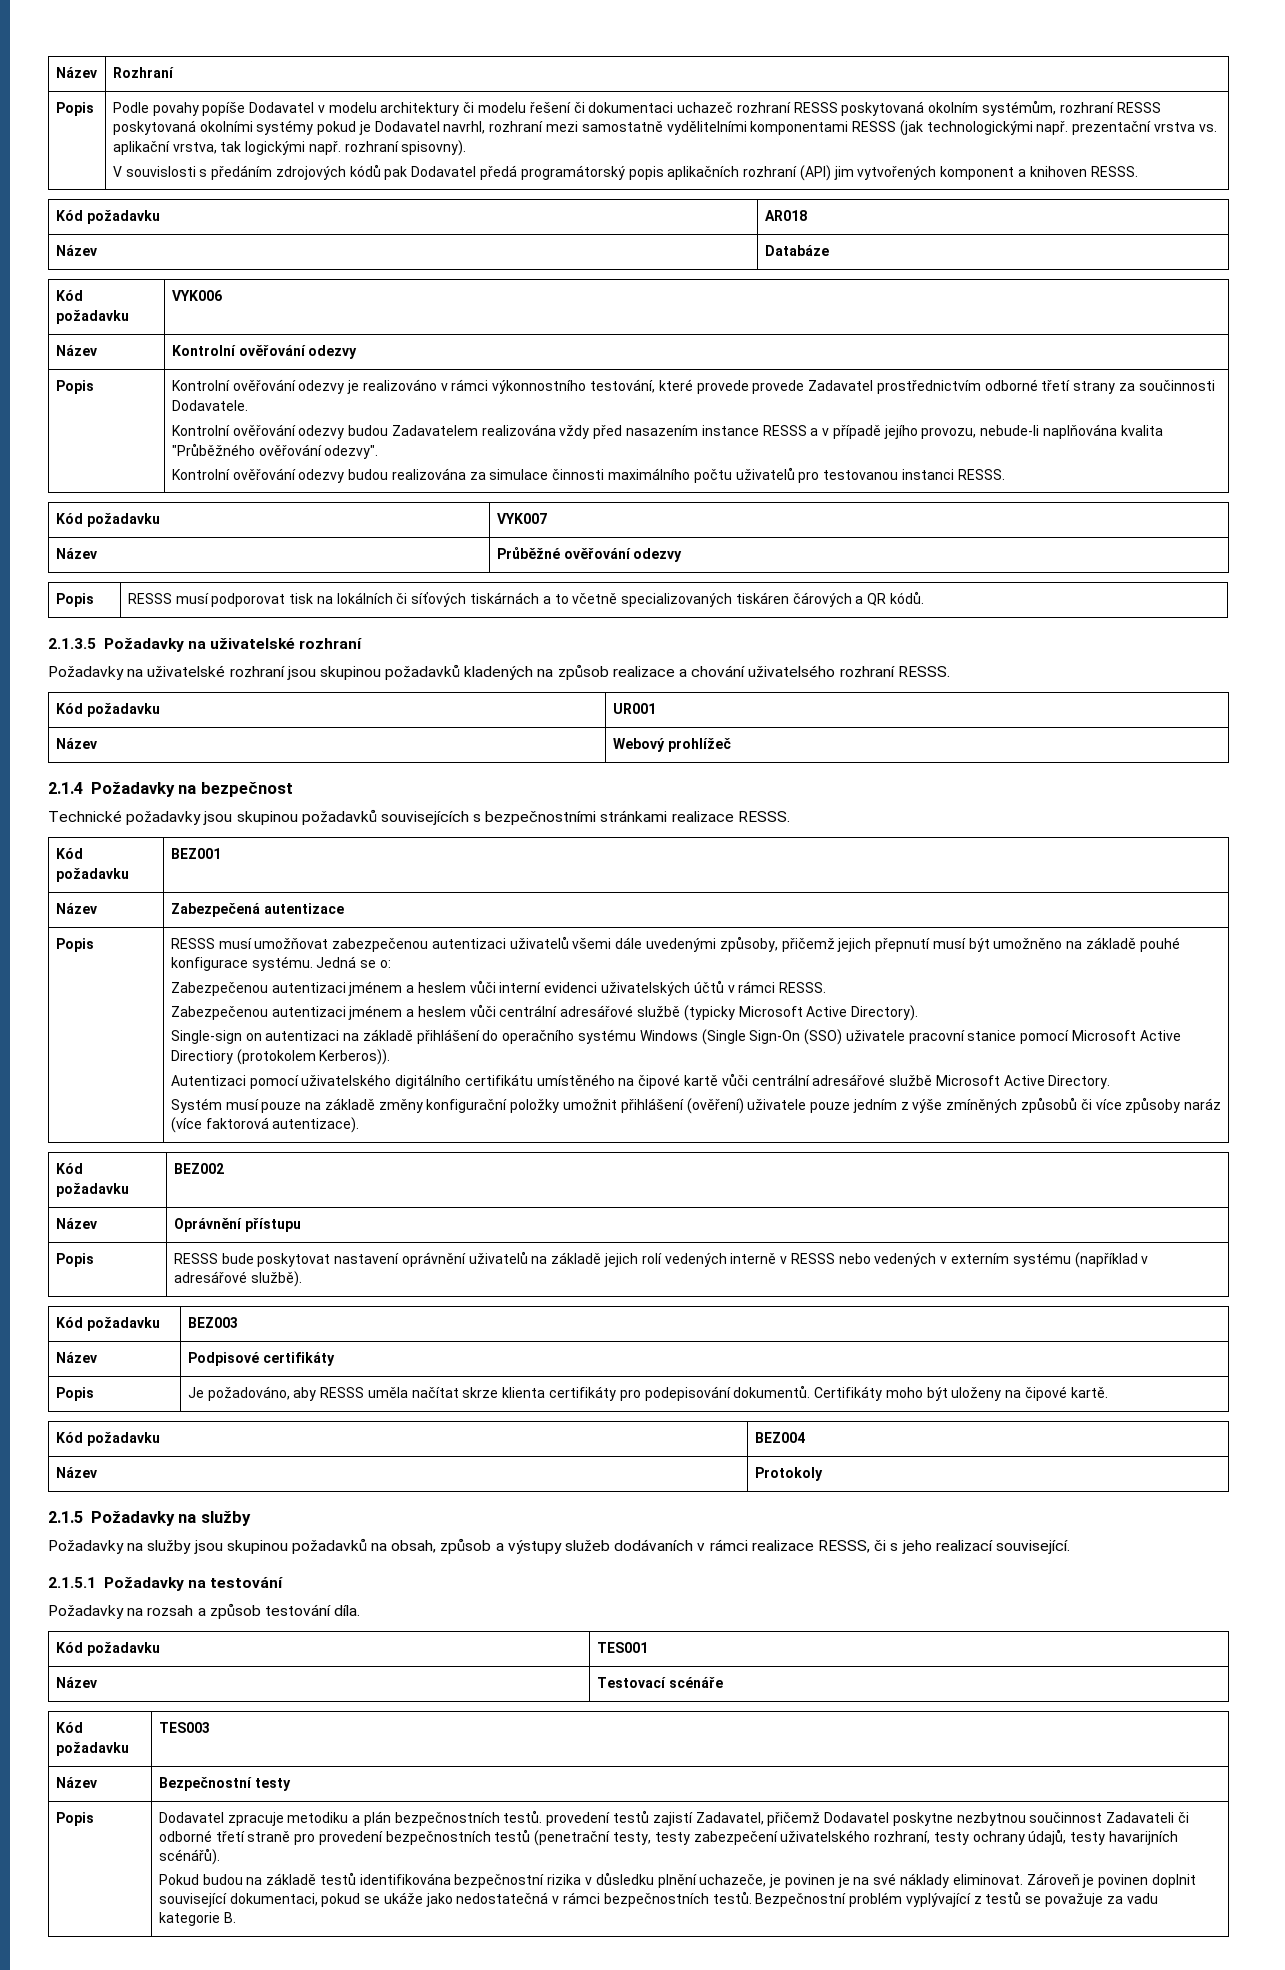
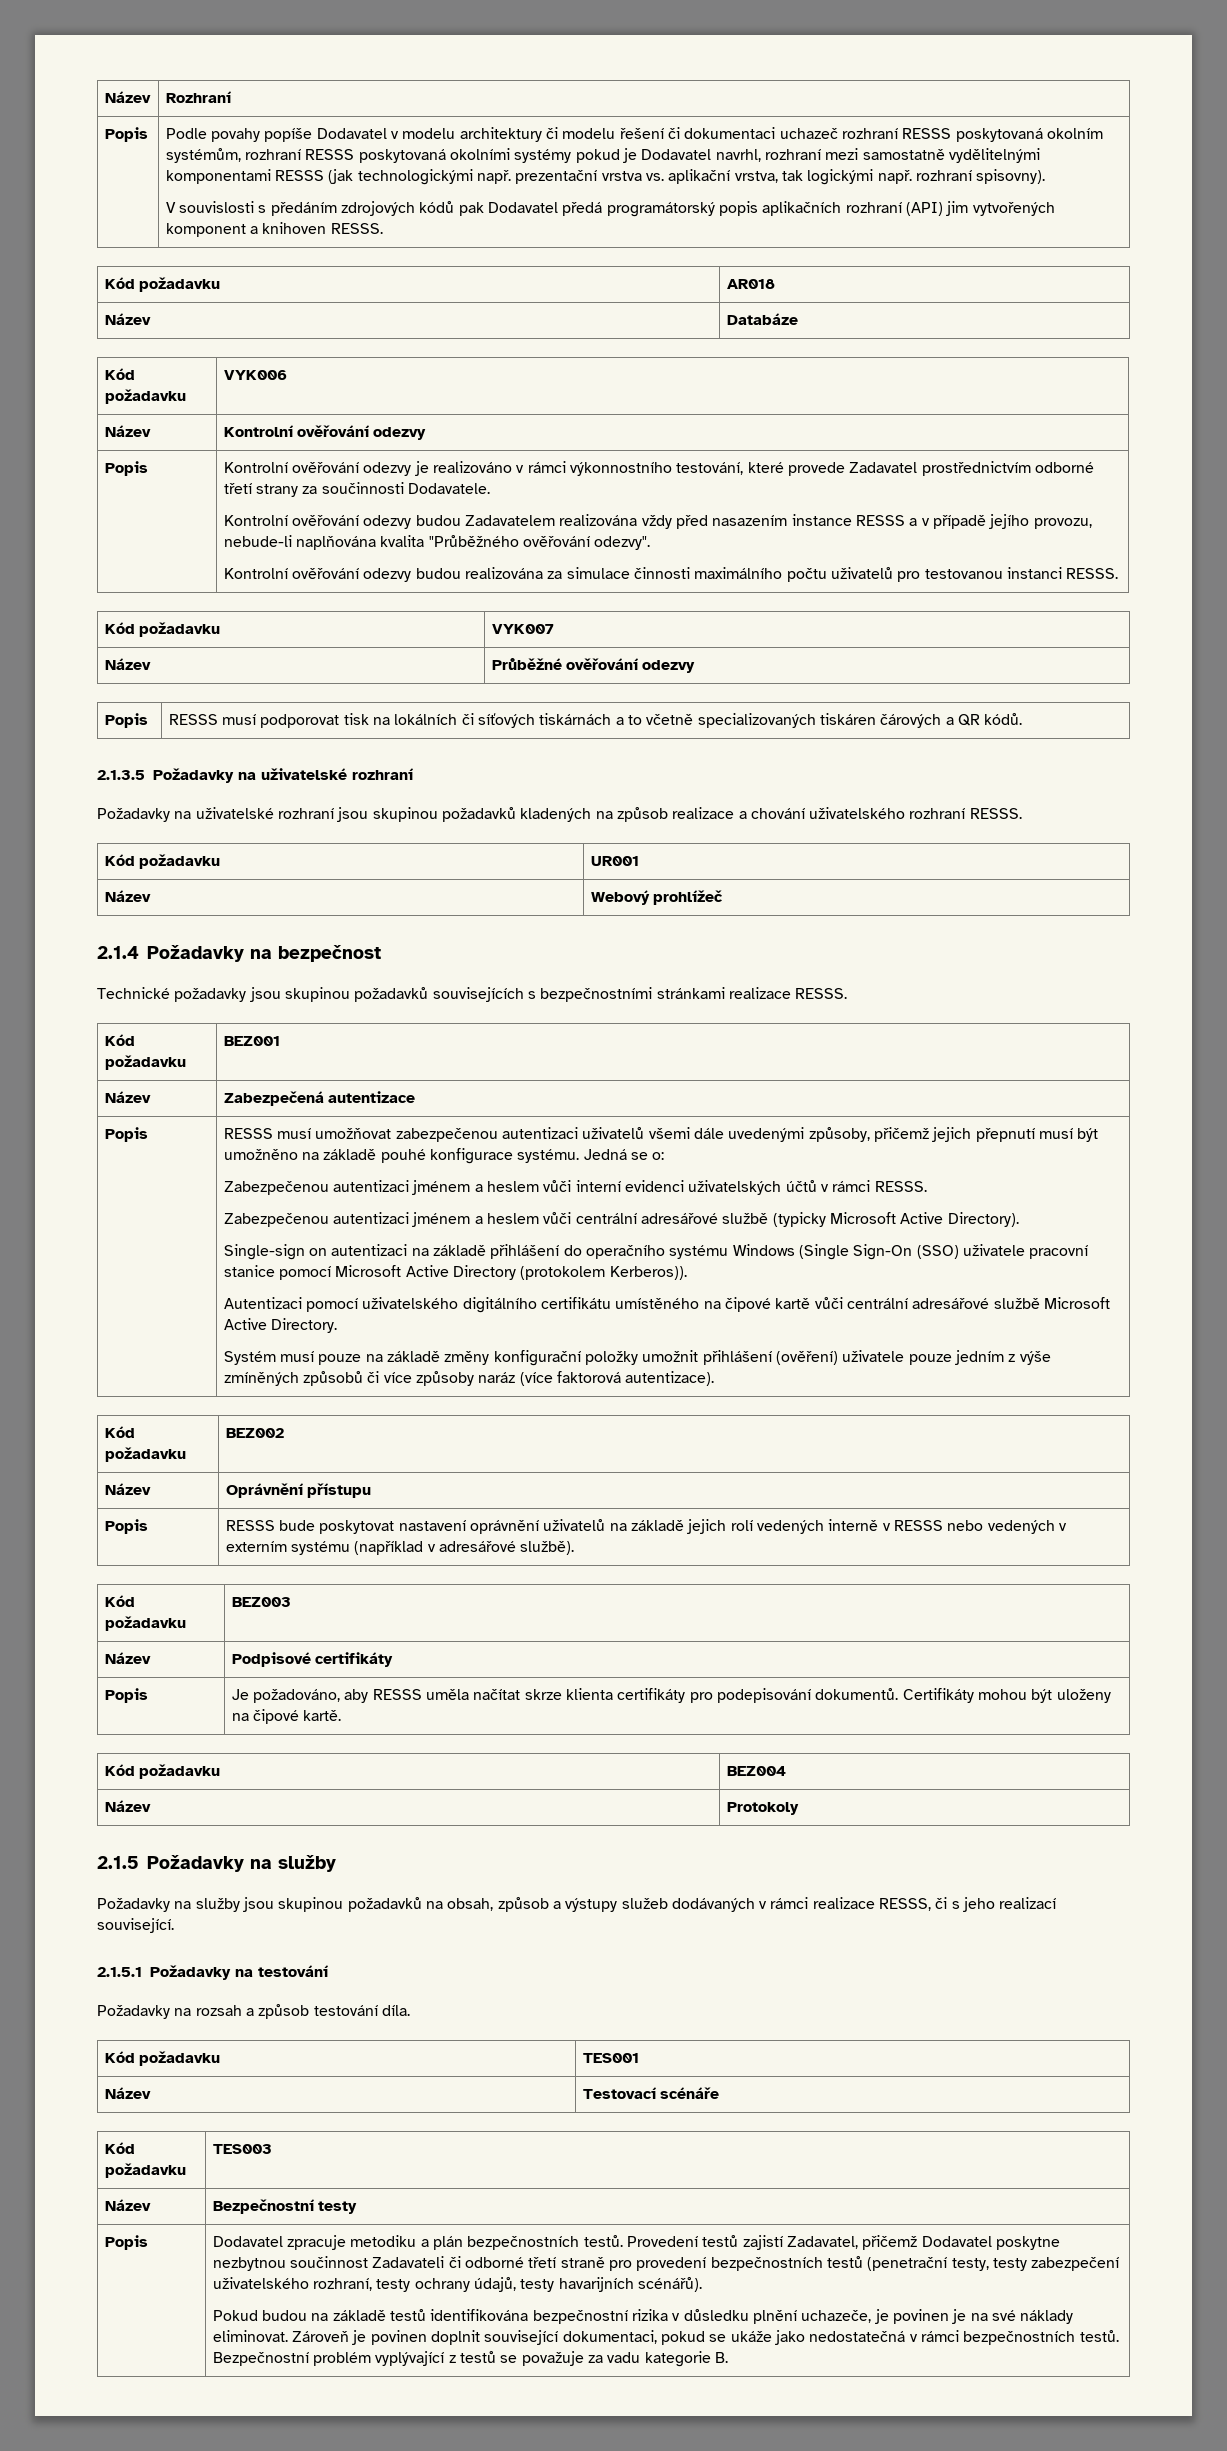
[666,121,747,135] vydělitelními -> [948,148,1040,163] vydělitelnými
[752,380,805,394] provede -> (845, 469) none
[748,665,836,677] uživatelsého -> [809,807,906,819] uživatelského
[170,1050,233,1064] Directiory -> [453,1265,517,1280] Directory
[885,1387,923,1398] moho -> [977,1689,1027,1700] mohou
[614,1539,694,1551] dodávaních -> [671,1898,755,1912] dodávaných
[546,1812,611,1826] provedení -> [626,2236,698,2247] Provedení

